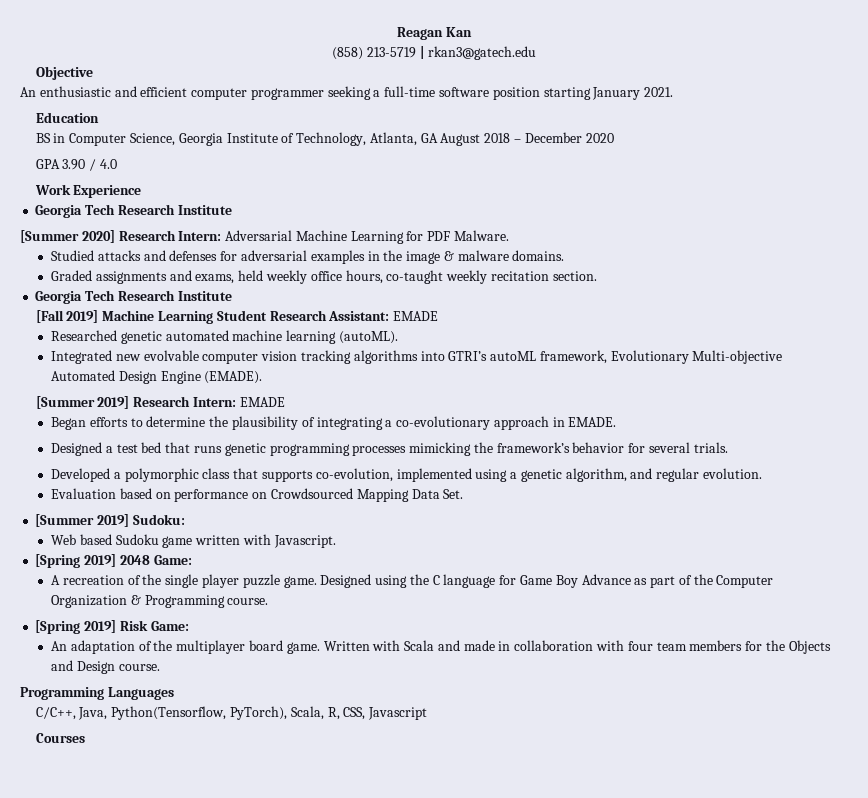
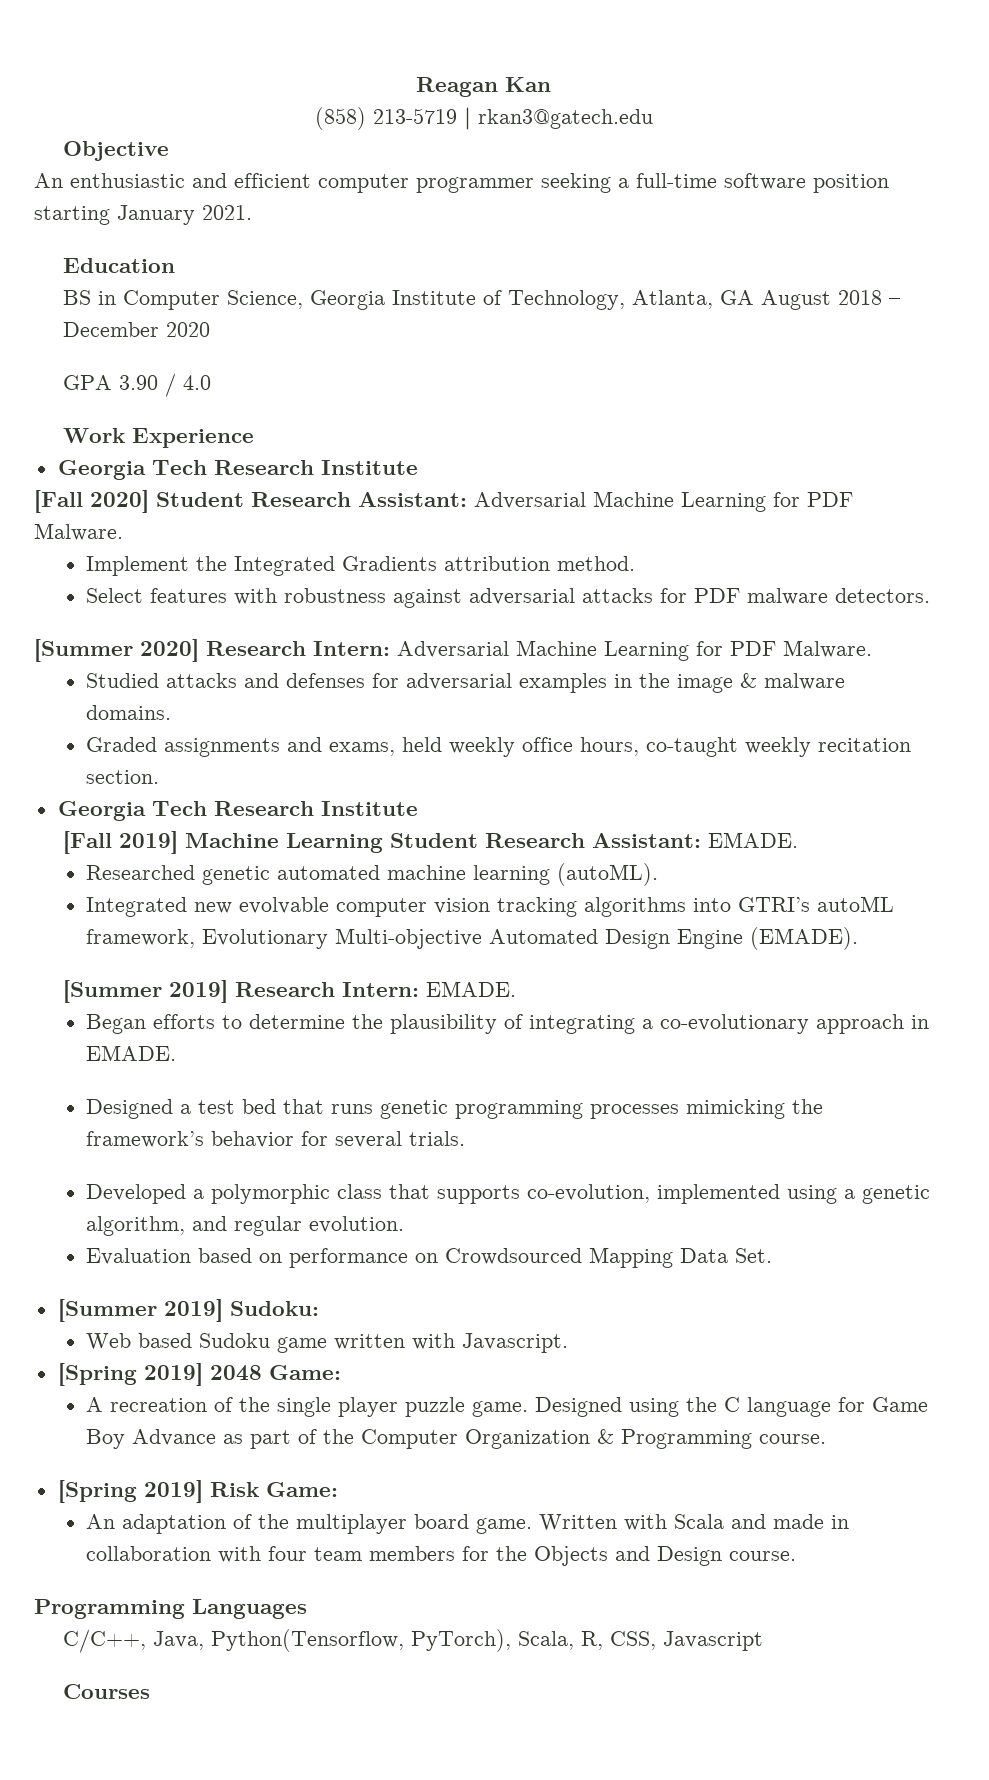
(232, 210) none -> [34,490,853,513] [34,523,123,541] [86,556,636,576] [86,588,931,608] // [Fall 2020] Student Research Assistant: Adversarial Machine Learning for PDF Malware. // Implement the Integrated Gradients attribution method. // Select features with robustness against adversarial attacks for PDF malware detectors.
[393,311,439,321] EMADE -> [707,832,798,848] EMADE.
[239,397,285,407] EMADE -> [425,981,516,997] EMADE.

